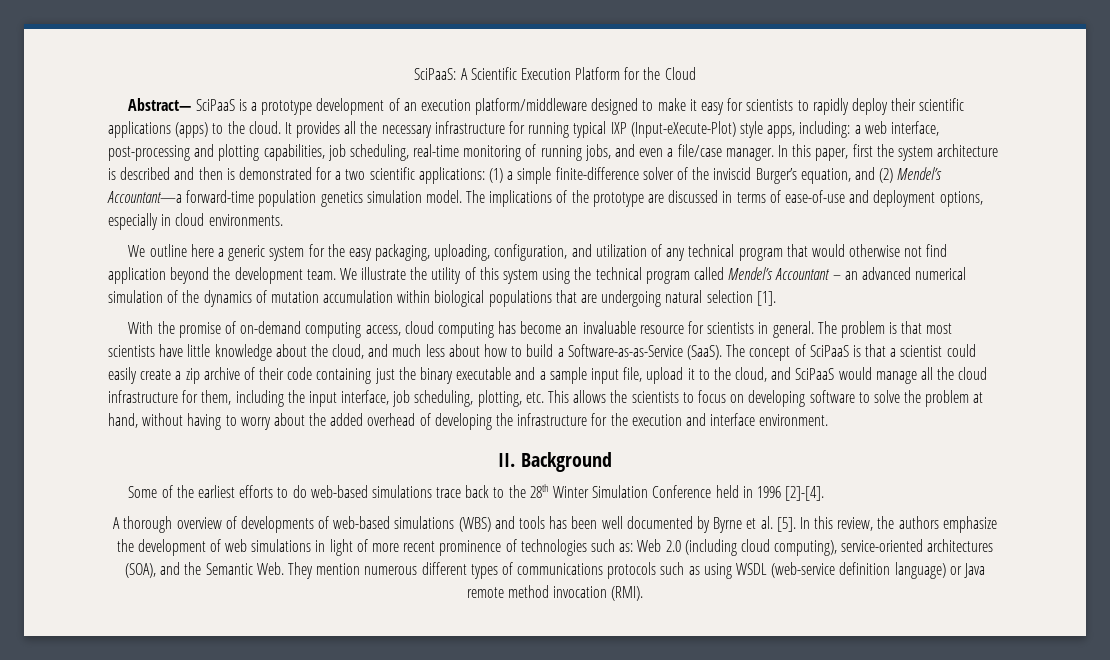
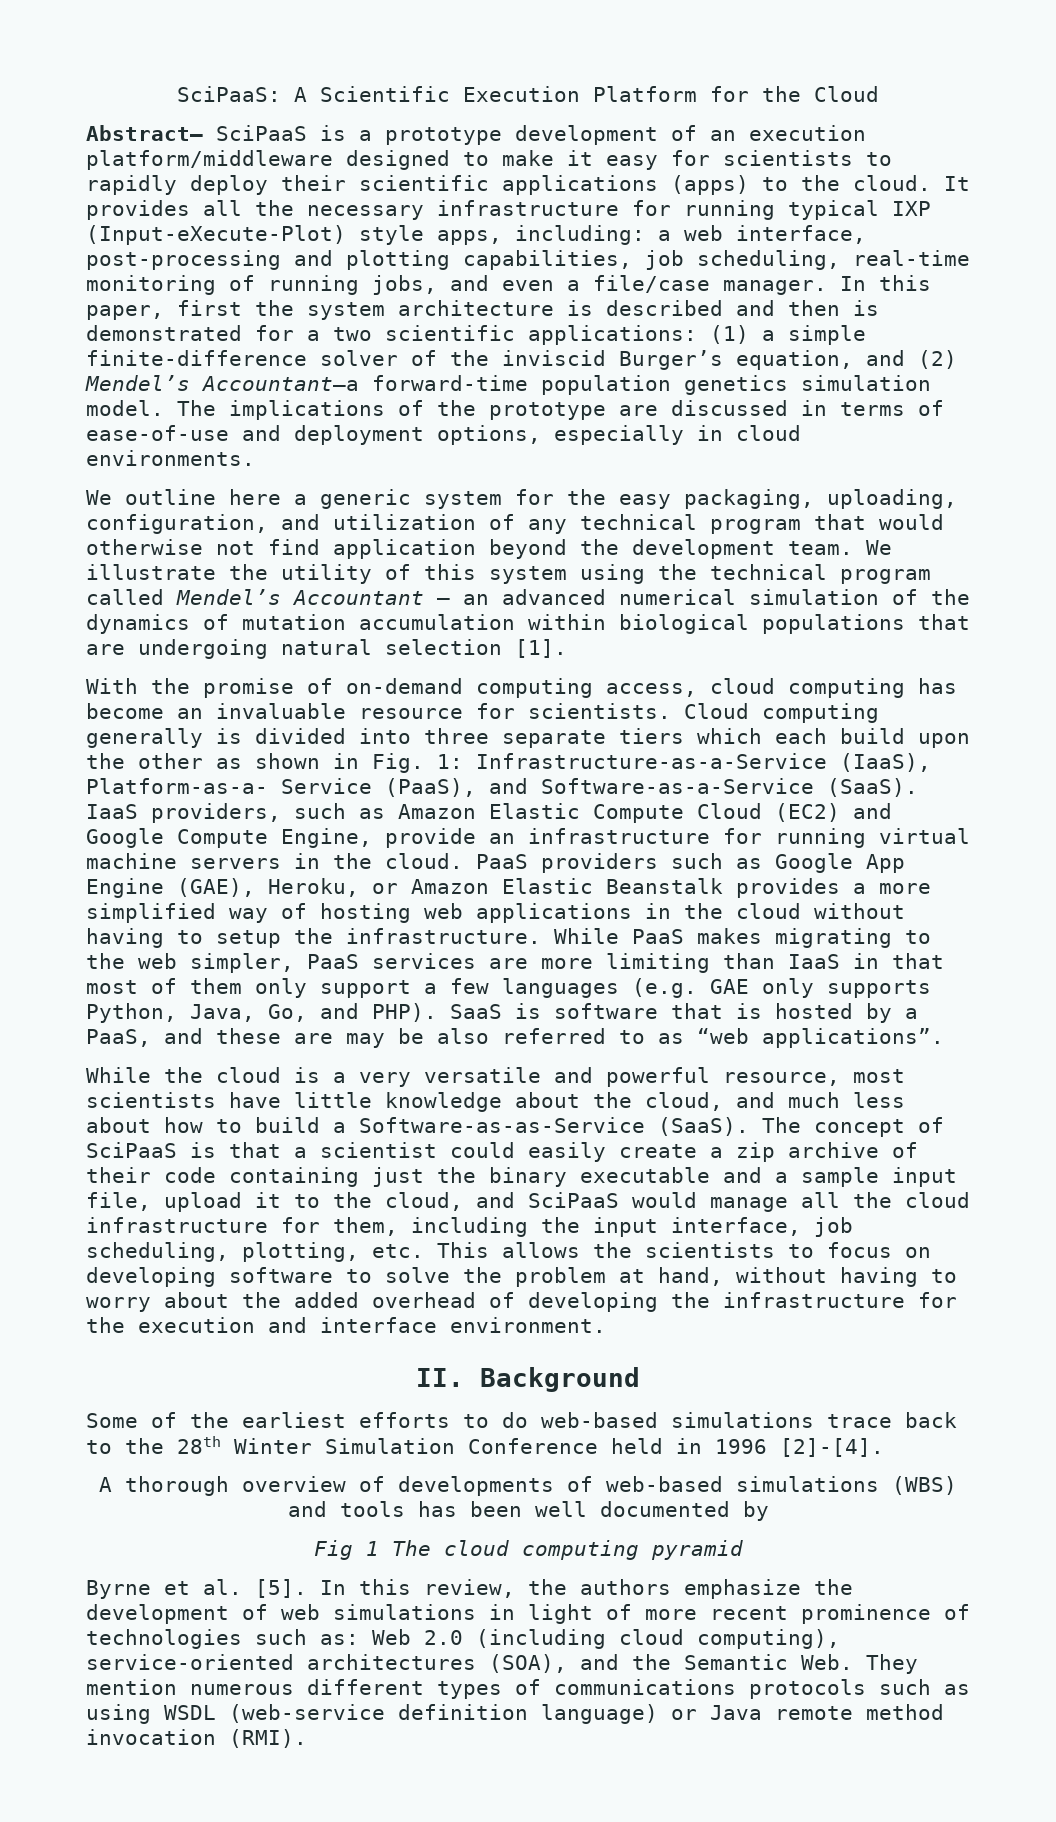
[707,321,923,338] scientists in general. The problem is that -> [528,703,879,723] [86,728,970,748] [86,753,931,773] [86,778,918,797] [86,803,892,823] [86,828,970,848] [86,853,905,873] [86,878,931,898] [86,903,905,923] [86,928,931,948] [86,953,944,973] [86,978,931,998] [86,1003,918,1023] [86,1028,944,1048] [86,1067,840,1087] scientists. Cloud computing generally is divided into three separate tiers which each build upon the other as shown in Fig. 1: Infrastructure-as-a-Service (IaaS), Platform-as-a- Service (PaaS), and Software-as-a-Service (SaaS). IaaS providers, such as Amazon Elastic Compute Cloud (EC2) and Google Compute Engine, provide an infrastructure for running virtual machine servers in the cloud. PaaS providers such as Google App Engine (GAE), Heroku, or Amazon Elastic Beanstalk provides a more simplified way of hosting web applications in the cloud without having to setup the infrastructure. While PaaS makes migrating to the web simpler, PaaS services are more limiting than IaaS in that most of them only support a few languages (e.g. GAE only supports Python, Java, Go, and PHP). SaaS is software that is hosted by a PaaS, and these are may be also referred to as “web applications”. // While the cloud is a very versatile and powerful resource,
(710, 524) none -> [313,1540,743,1560] // Fig 1 The cloud computing pyramid //

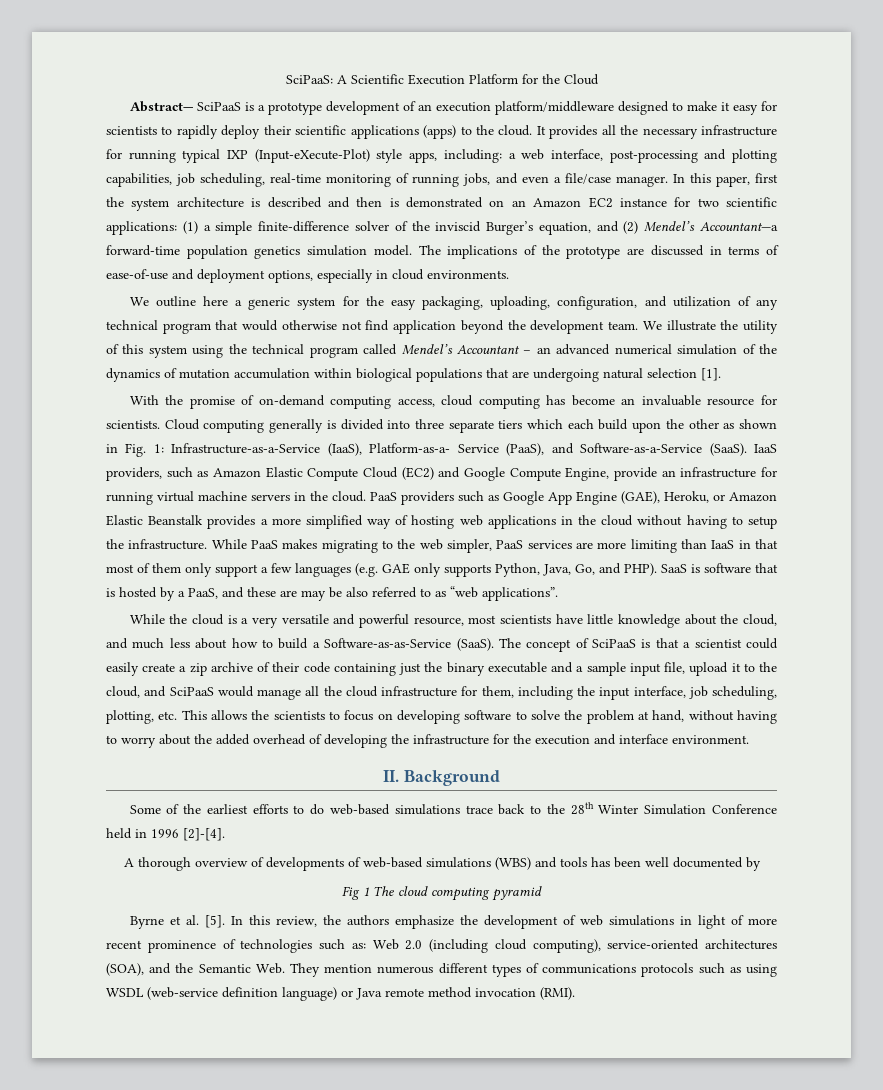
[255,325,320,341] for a -> [489,197,691,208] on an Amazon EC2 instance for

